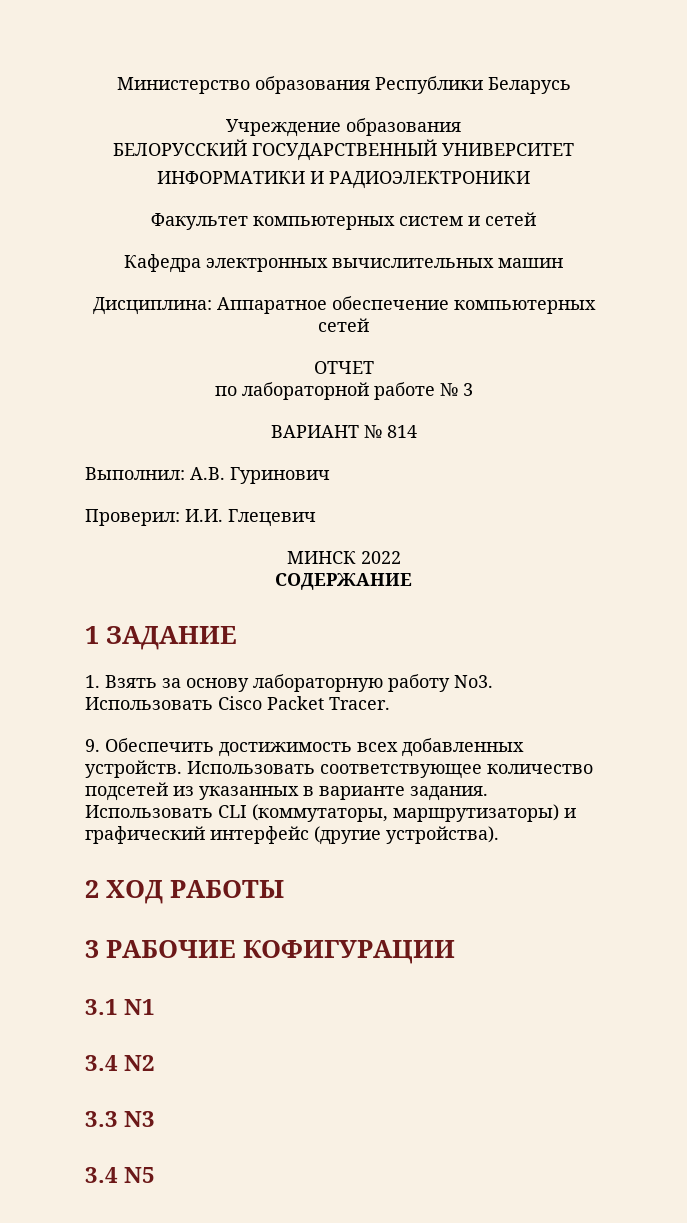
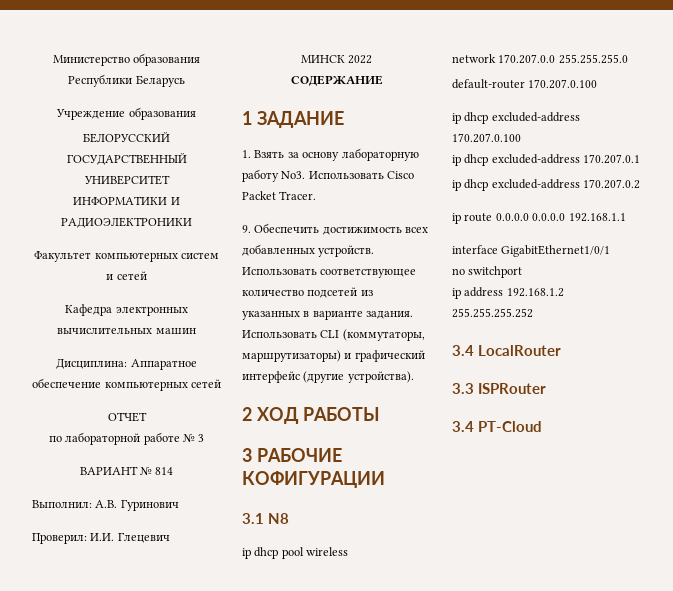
[124,999,156,1015] [85,1055,156,1071] N1 // 3.4 N2 -> [268,513,290,524] [242,547,349,559] [452,54,628,64] [452,79,598,89] [452,112,580,124] [452,133,521,143] [452,154,641,166] [452,179,641,191] [452,213,626,224] [452,245,611,257] [452,266,523,278] [452,287,564,299] [452,308,533,318] [452,345,562,356] N8 // ip dhcp pool wireless // network 170.207.0.0 255.255.255.0 // default-router 170.207.0.100 // ip dhcp excluded-address 170.207.0.100 // ip dhcp excluded-address 170.207.0.1 // ip dhcp excluded-address 170.207.0.2 // ip route 0.0.0.0 0.0.0.0 192.168.1.1 // interface GigabitEthernet1/0/1 // no switchport // ip address 192.168.1.2 255.255.255.252 // 3.4 LocalRouter
[124,1111,156,1127] [85,1167,156,1183] N3 // 3.4 N5 -> [478,383,547,394] [452,421,543,432] ISPRouter // 3.4 PT-Cloud

